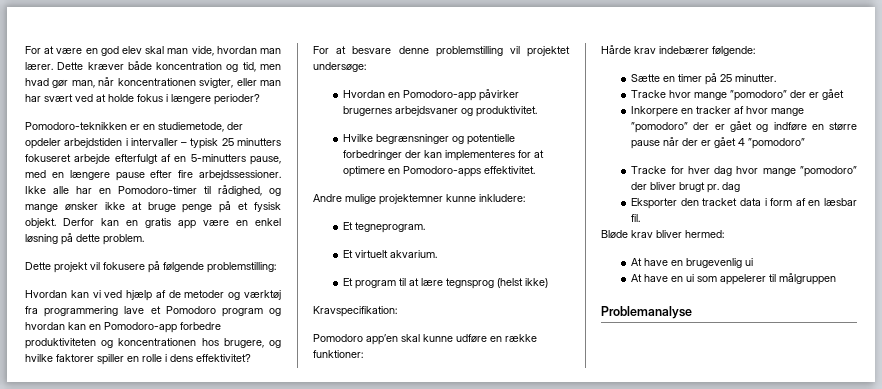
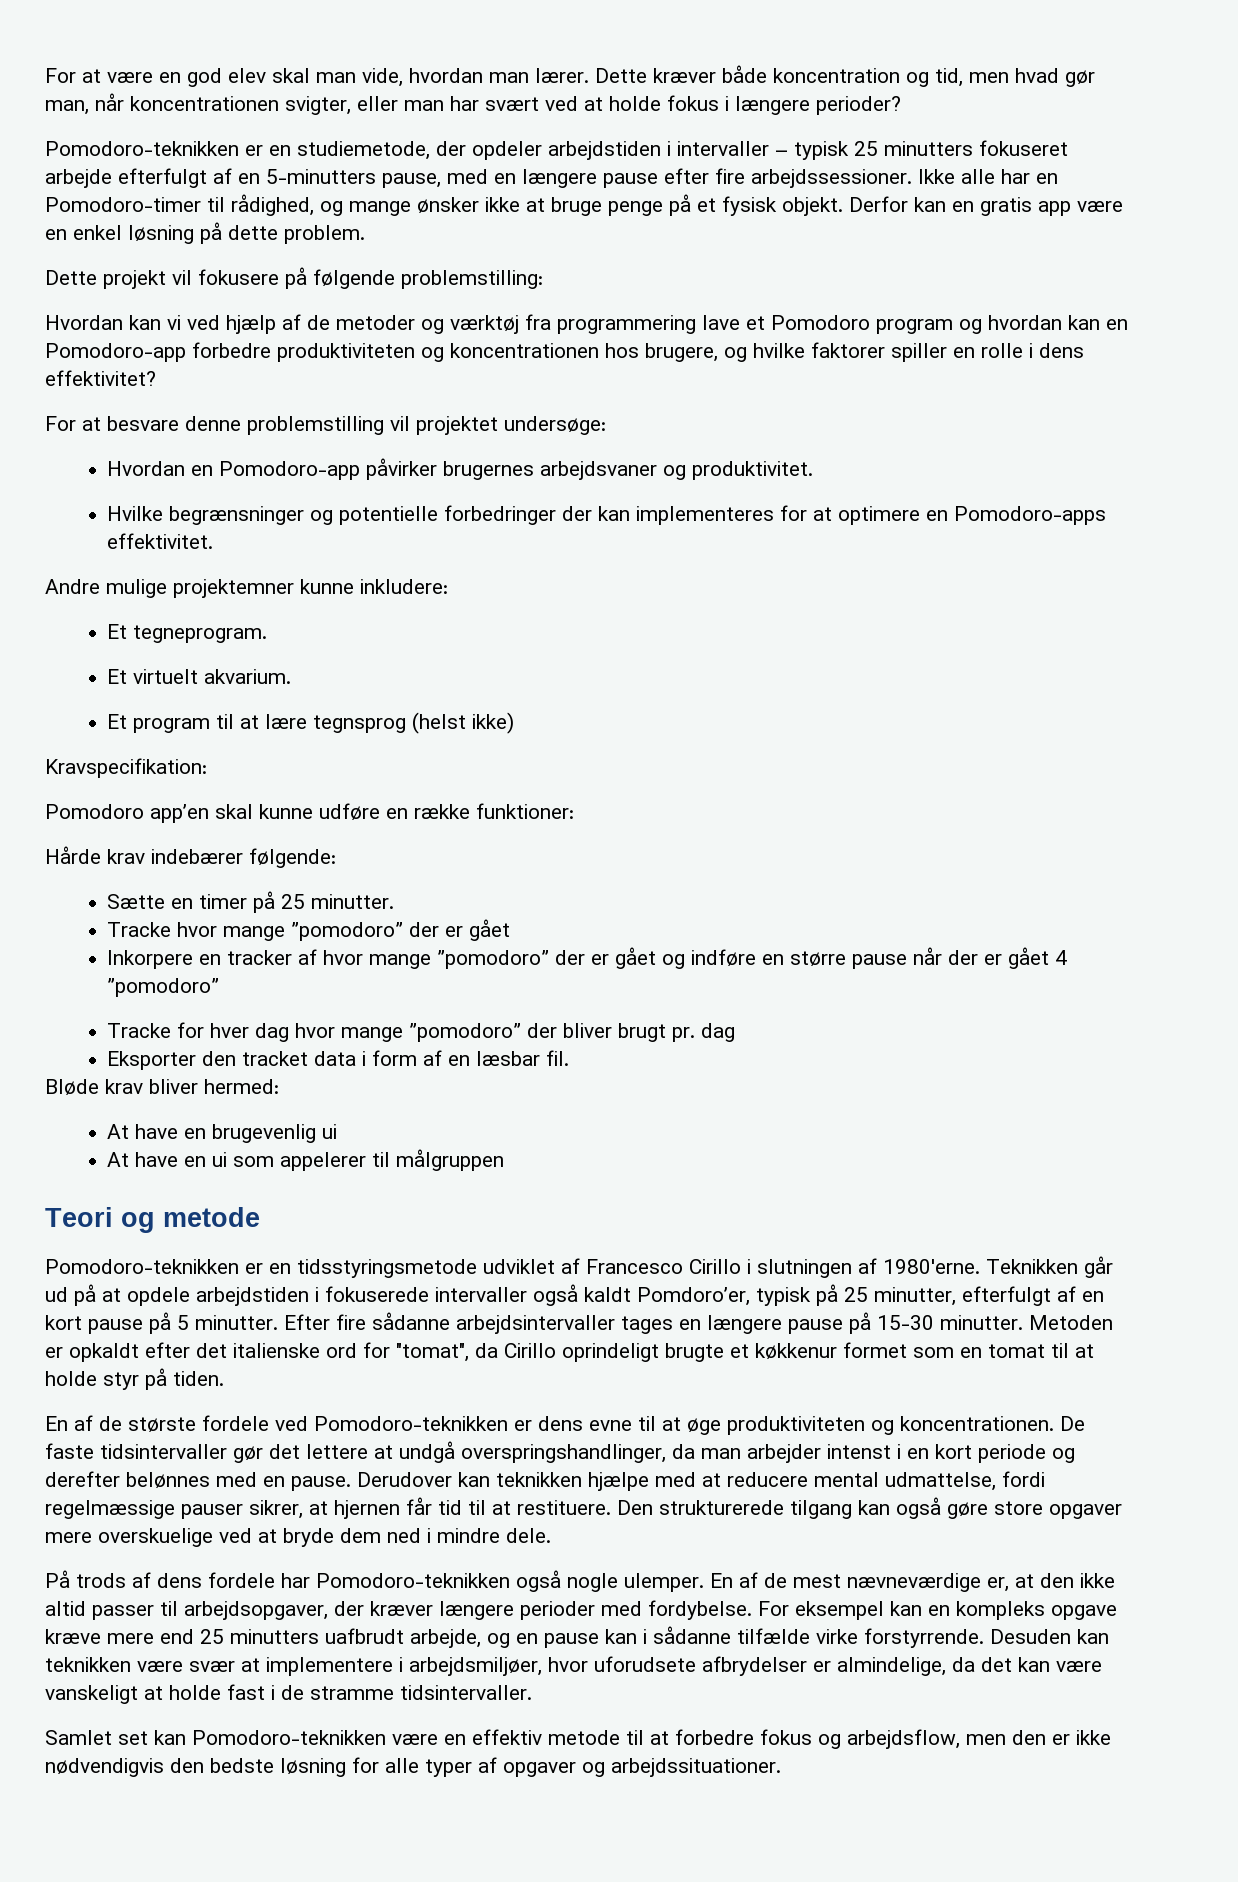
[601,306,692,319] Problemanalyse -> [45,1207,260,1233] [45,1256,1113,1278] [45,1284,1104,1306] [45,1312,1113,1334] [45,1342,1094,1362] [45,1368,224,1390] [45,1415,1085,1435] [45,1441,1075,1463] [45,1471,1045,1491] [45,1497,1122,1519] [45,1528,551,1547] [45,1570,1115,1592] [45,1600,1117,1620] [45,1626,1109,1648] [45,1656,1102,1676] [45,1684,532,1704] [45,1729,1111,1749] [45,1757,781,1777] Teori og metode // Pomodoro-teknikken er en tidsstyringsmetode udviklet af Francesco Cirillo i slutningen af 1980'erne. Teknikken går ud på at opdele arbejdstiden i fokuserede intervaller også kaldt Pomdoro’er, typisk på 25 minutter, efterfulgt af en kort pause på 5 minutter. Efter fire sådanne arbejdsintervaller tages en længere pause på 15-30 minutter. Metoden er opkaldt efter det italienske ord for "tomat", da Cirillo oprindeligt brugte et køkkenur formet som en tomat til at holde styr på tiden. // En af de største fordele ved Pomodoro-teknikken er dens evne til at øge produktiviteten og koncentrationen. De faste tidsintervaller gør det lettere at undgå overspringshandlinger, da man arbejder intenst i en kort periode og derefter belønnes med en pause. Derudover kan teknikken hjælpe med at reducere mental udmattelse, fordi regelmæssige pauser sikrer, at hjernen får tid til at restituere. Den strukturerede tilgang kan også gøre store opgaver mere overskuelige ved at bryde dem ned i mindre dele. // På trods af dens fordele har Pomodoro-teknikken også nogle ulemper. En af de mest nævneværdige er, at den ikke altid passer til arbejdsopgaver, der kræver længere perioder med fordybelse. For eksempel kan en kompleks opgave kræve mere end 25 minutters uafbrudt arbejde, og en pause kan i sådanne tilfælde virke forstyrrende. Desuden kan teknikken være svær at implementere i arbejdsmiljøer, hvor uforudsete afbrydelser er almindelige, da det kan være vanskeligt at holde fast i de stramme tidsintervaller. // Samlet set kan Pomodoro-teknikken være en effektiv metode til at forbedre fokus og arbejdsflow, men den er ikke nødvendigvis den bedste løsning for alle typer af opgaver og arbejdssituationer.

